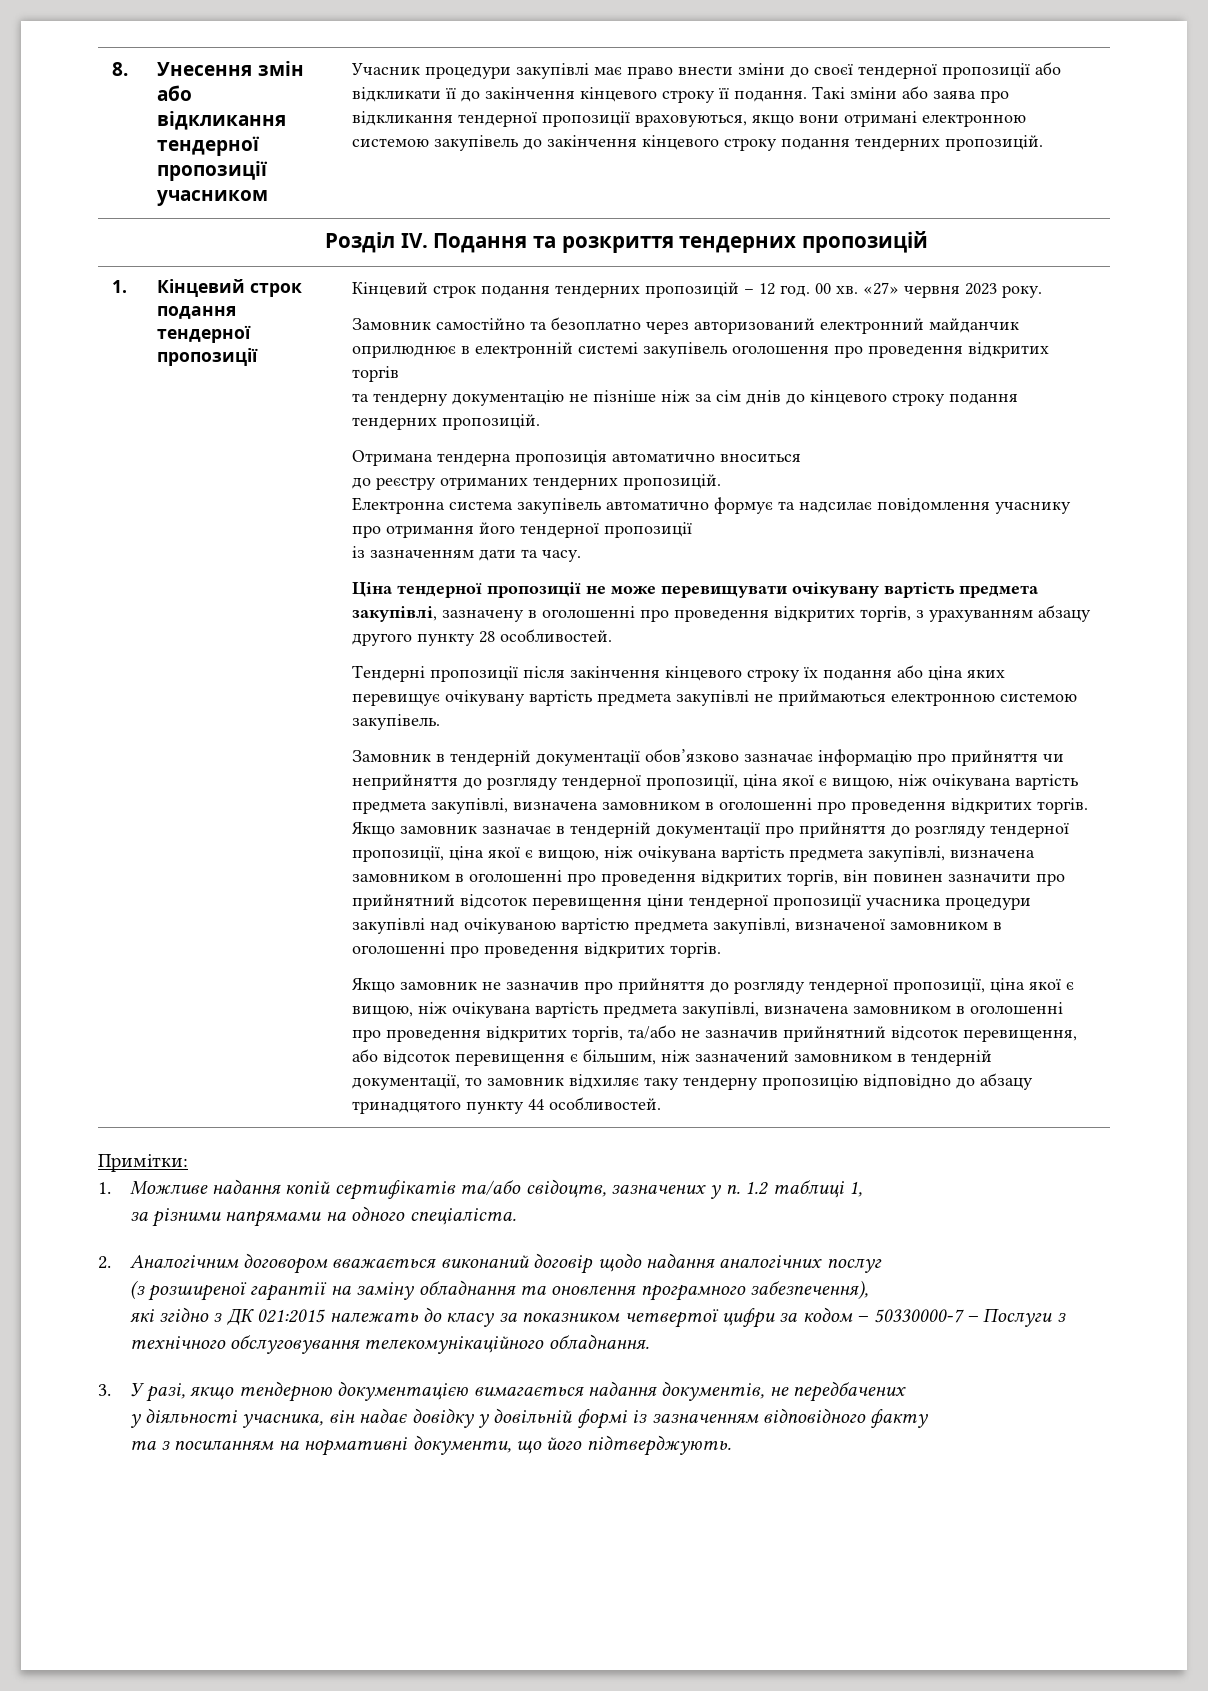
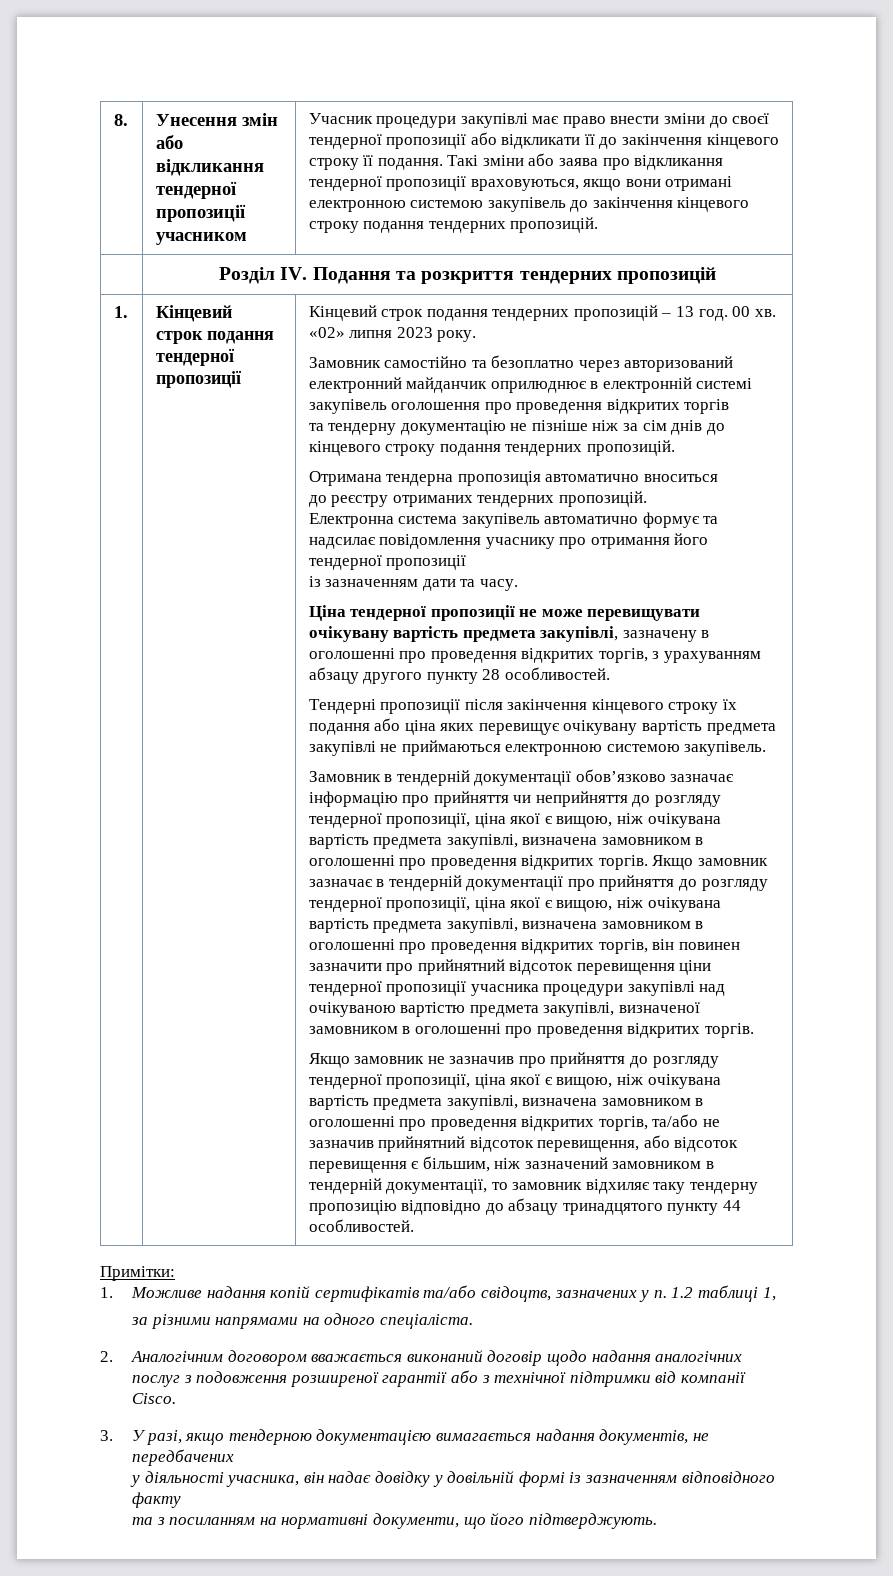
[759,283,776,295] 12 -> [676,306,695,317] 13
[863,282,961,298] «27» червня -> [308,327,393,338] «02» липня
[129,1280,869,1301] [129,1307,1066,1328] [129,1334,649,1354] // (з розширеної гарантії на заміну обладнання та оновлення програмного забезпечення), // які згідно з ДК 021:2015 належать до класу за показником четвертої цифри за кодом – 50330000-7 – Послуги з технічного обслуговування телекомунікаційного обладнання. -> [183,1370,746,1387] [132,1393,177,1404] з подовження розширеної гарантії або з технічної підтримки від компанії Cisco.

